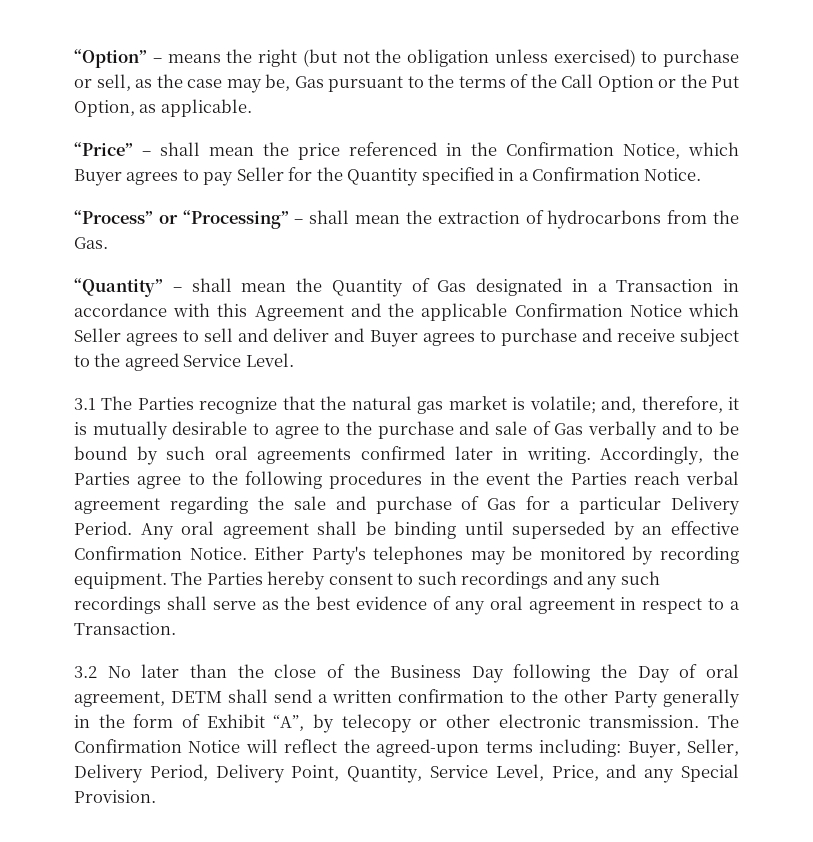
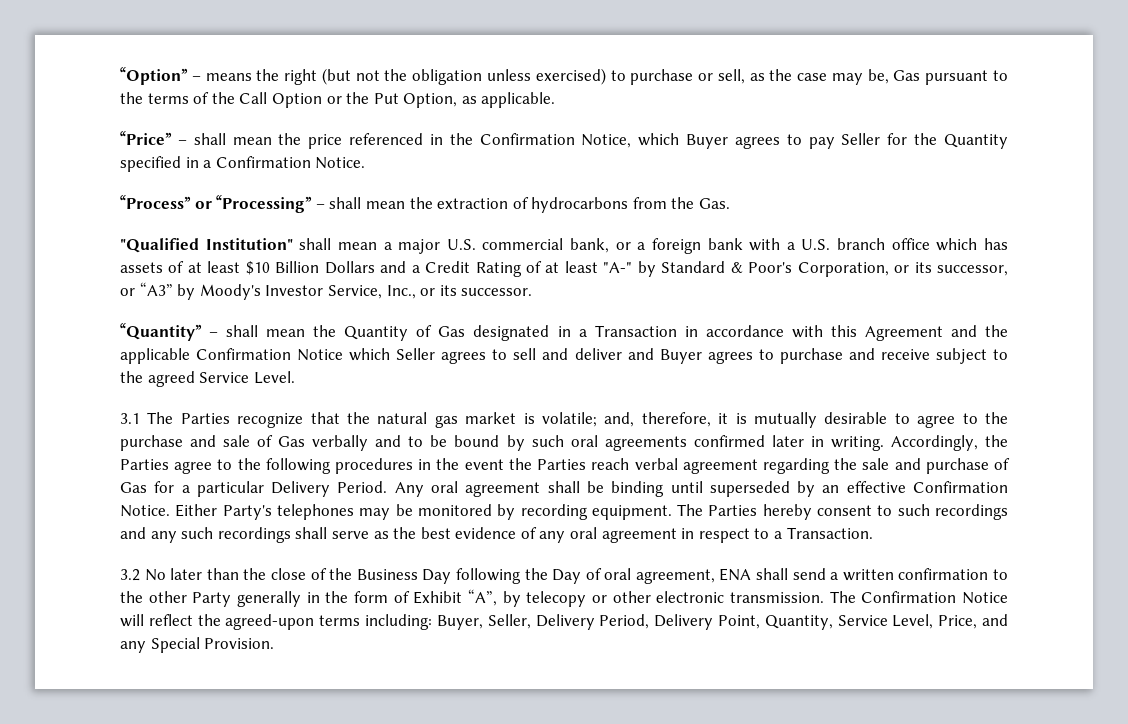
(108, 243) none -> [120,238,1009,254] [120,261,1009,277] [120,282,533,300] // "Qualified Institution" shall mean a major U.S. commercial bank, or a foreign bank with a U.S. branch office which has assets of at least $10 Billion Dollars and a Credit Rating of at least "A-" by Standard & Poor's Corporation, or its successor, or “A3” by Moody's Investor Service, Inc., or its successor.
[171,691,222,703] DETM -> [719,568,752,581] ENA

